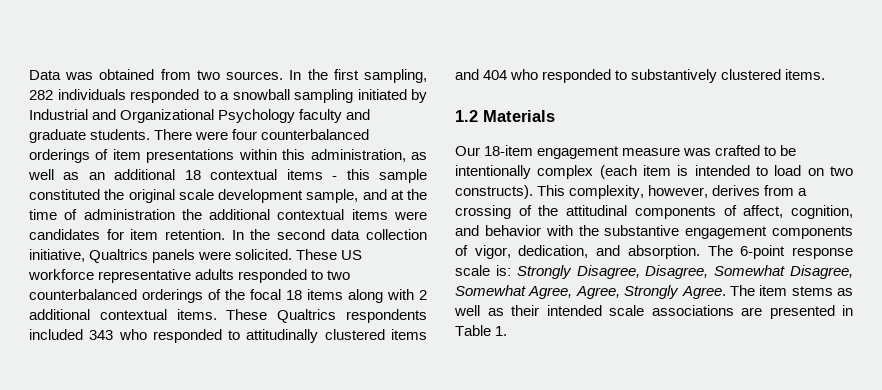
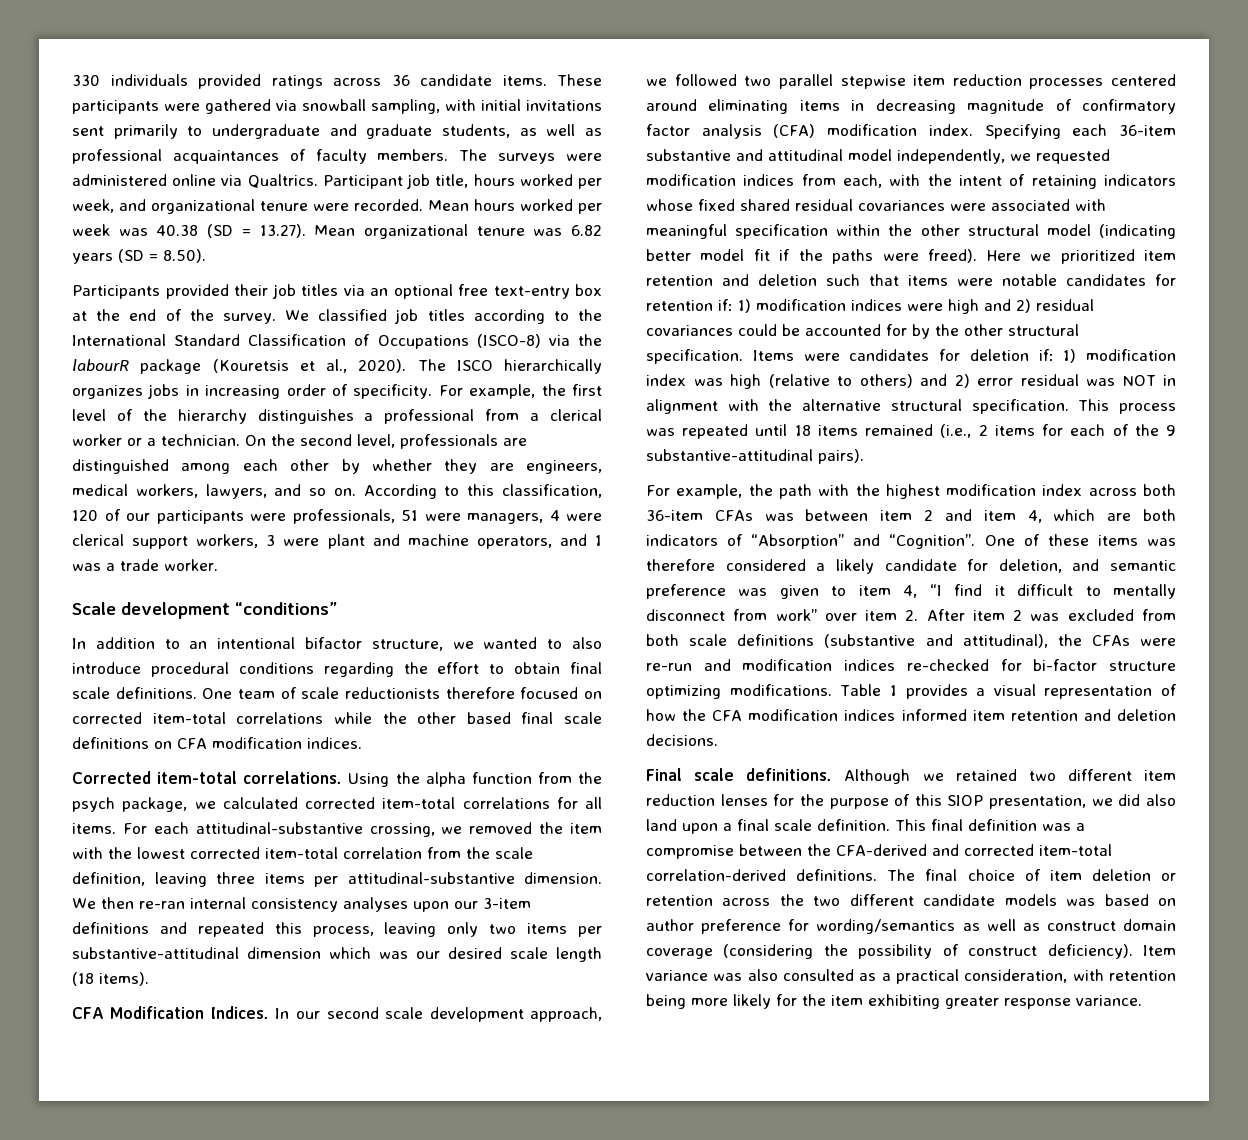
[29,69,428,83] [29,89,427,103] [29,109,371,123] [29,129,370,143] [29,149,428,163] [28,169,428,183] [29,189,427,203] [29,209,427,220] [29,229,427,240] [29,249,363,263] [28,269,351,283] [29,289,427,303] [29,309,428,323] [29,329,427,343] [455,69,826,83] [455,110,555,122] [455,145,797,159] [455,165,853,179] [455,185,808,199] [455,205,853,219] [455,225,853,239] [455,245,853,259] [455,265,853,279] [455,285,853,299] [454,305,853,319] [455,325,508,336] Data was obtained from two sources. In the first sampling, 282 individuals responded to a snowball sampling initiated by Industrial and Organizational Psychology faculty and graduate students. There were four counterbalanced orderings of item presentations within this administration, as well as an additional 18 contextual items - this sample constituted the original scale development sample, and at the time of administration the additional contextual items were candidates for item retention. In the second data collection initiative, Qualtrics panels were solicited. These US workforce representative adults responded to two counterbalanced orderings of the focal 18 items along with 2 additional contextual items. These Qualtrics respondents included 343 who responded to attitudinally clustered items and 404 who responded to substantively clustered items. // 1.2 Materials // Our 18-item engagement measure was crafted to be intentionally complex (each item is intended to load on two constructs). This complexity, however, derives from a crossing of the attitudinal components of affect, cognition, and behavior with the substantive engagement components of vigor, dedication, and absorption. The 6-point response scale is: Strongly Disagree, Disagree, Somewhat Disagree, Somewhat Agree, Agree, Strongly Agree. The item stems as well as their intended scale associations are presented in Table 1. -> [72,74,602,89] [72,99,602,114] [72,124,603,139] [72,149,602,164] [72,174,602,189] [72,199,602,214] [72,224,602,239] [72,249,206,264] [72,284,602,299] [72,309,602,324] [72,334,603,349] [72,359,602,374] [72,384,602,399] [72,409,603,424] [72,434,527,449] [72,459,602,474] [72,484,602,499] [72,509,602,524] [72,534,603,549] [72,559,218,571] [72,602,337,619] [72,637,602,651] [72,662,602,677] [72,687,602,699] [72,712,602,724] [72,737,362,749] [72,771,602,787] [72,797,602,812] [72,822,602,837] [72,847,533,859] [72,872,602,887] [72,897,531,912] [72,922,603,937] [72,947,602,962] [72,972,149,986] [72,1006,602,1022] [646,74,1176,89] [646,99,1176,114] [646,124,1176,139] [646,149,1110,164] [646,174,1176,189] [646,199,1106,211] [646,224,1176,239] [646,249,1176,264] [646,274,1176,286] [646,299,1094,314] [646,324,1079,339] [646,349,1176,364] [646,374,1176,389] [646,399,1176,414] [646,424,1176,439] [646,449,864,464] [646,484,1176,499] [646,509,1176,523] [646,534,1176,549] [646,559,1176,574] [646,584,1176,599] [646,609,1176,621] [646,634,1176,648] [646,659,1176,671] [646,684,1177,699] [646,709,1176,721] [646,734,718,746] [646,768,1176,784] [646,794,1176,809] [646,819,1085,834] [646,844,1112,859] [646,869,1176,881] [646,894,1176,906] [646,919,1176,934] [646,944,1176,959] [646,969,1176,984] [646,994,1142,1009] 330 individuals provided ratings across 36 candidate items. These participants were gathered via snowball sampling, with initial invitations sent primarily to undergraduate and graduate students, as well as professional acquaintances of faculty members. The surveys were administered online via Qualtrics. Participant job title, hours worked per week, and organizational tenure were recorded. Mean hours worked per week was 40.38 (SD = 13.27). Mean organizational tenure was 6.82 years (SD = 8.50). // Participants provided their job titles via an optional free text-entry box at the end of the survey. We classified job titles according to the International Standard Classification of Occupations (ISCO-8) via the labourR package (Kouretsis et al., 2020). The ISCO hierarchically organizes jobs in increasing order of specificity. For example, the first level of the hierarchy distinguishes a professional from a clerical worker or a technician. On the second level, professionals are distinguished among each other by whether they are engineers, medical workers, lawyers, and so on. According to this classification, 120 of our participants were professionals, 51 were managers, 4 were clerical support workers, 3 were plant and machine operators, and 1 was a trade worker. // Scale development “conditions” // In addition to an intentional bifactor structure, we wanted to also introduce procedural conditions regarding the effort to obtain final scale definitions. One team of scale reductionists therefore focused on corrected item-total correlations while the other based final scale definitions on CFA modification indices. // Corrected item-total correlations. Using the alpha function from the psych package, we calculated corrected item-total correlations for all items. For each attitudinal-substantive crossing, we removed the item with the lowest corrected item-total correlation from the scale definition, leaving three items per attitudinal-substantive dimension. We then re-ran internal consistency analyses upon our 3-item definitions and repeated this process, leaving only two items per substantive-attitudinal dimension which was our desired scale length (18 items). // CFA Modification Indices. In our second scale development approach, we followed two parallel stepwise item reduction processes centered around eliminating items in decreasing magnitude of confirmatory factor analysis (CFA) modification index. Specifying each 36-item substantive and attitudinal model independently, we requested modification indices from each, with the intent of retaining indicators whose fixed shared residual covariances were associated with meaningful specification within the other structural model (indicating better model fit if the paths were freed). Here we prioritized item retention and deletion such that items were notable candidates for retention if: 1) modification indices were high and 2) residual covariances could be accounted for by the other structural specification. Items were candidates for deletion if: 1) modification index was high (relative to others) and 2) error residual was NOT in alignment with the alternative structural specification. This process was repeated until 18 items remained (i.e., 2 items for each of the 9 substantive-attitudinal pairs). // For example, the path with the highest modification index across both 36-item CFAs was between item 2 and item 4, which are both indicators of “Absorption” and “Cognition”. One of these items was therefore considered a likely candidate for deletion, and semantic preference was given to item 4, “I find it difficult to mentally disconnect from work” over item 2. After item 2 was excluded from both scale definitions (substantive and attitudinal), the CFAs were re-run and modification indices re-checked for bi-factor structure optimizing modifications. Table 1 provides a visual representation of how the CFA modification indices informed item retention and deletion decisions. // Final scale definitions. Although we retained two different item reduction lenses for the purpose of this SIOP presentation, we did also land upon a final scale definition. This final definition was a compromise between the CFA-derived and corrected item-total correlation-derived definitions. The final choice of item deletion or retention across the two different candidate models was based on author preference for wording/semantics as well as construct domain coverage (considering the possibility of construct deficiency). Item variance was also consulted as a practical consideration, with retention being more likely for the item exhibiting greater response variance.

